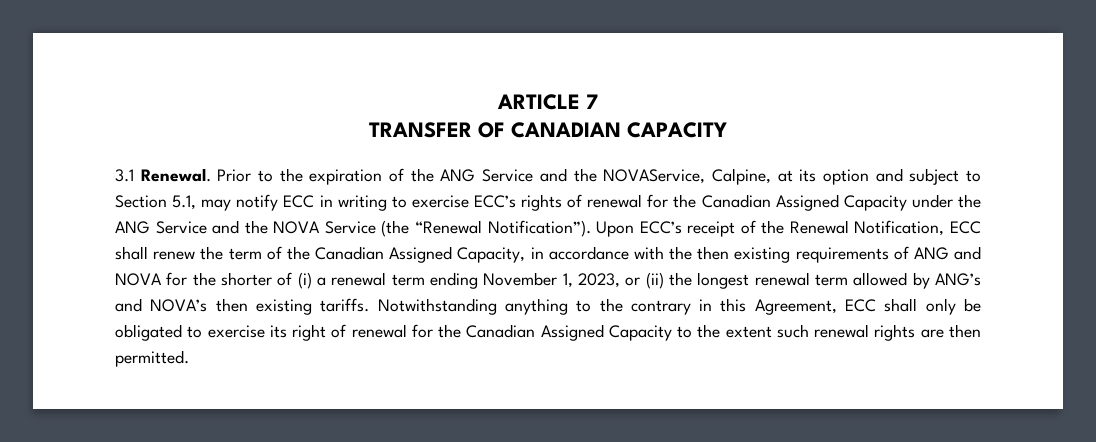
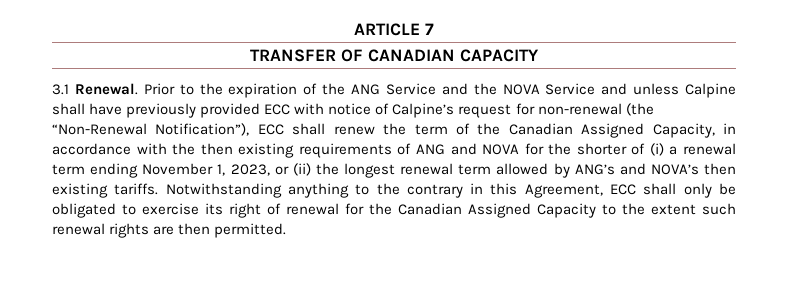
[603,168,982,185] [115,194,981,211] [115,220,945,237] NOVAService, Calpine, at its option and subject to Section 5.1, may notify ECC in writing to exercise ECC’s rights of renewal for the Canadian Assigned Capacity under the ANG Service and the NOVA Service (the “Renewal Notification”). Upon ECC’s receipt of the Renewal Notification, -> [502,83,736,98] [52,103,654,118] [52,123,250,136] NOVA Service and unless Calpine shall have previously provided ECC with notice of Calpine’s request for non-renewal (the “Non-Renewal Notification”),

